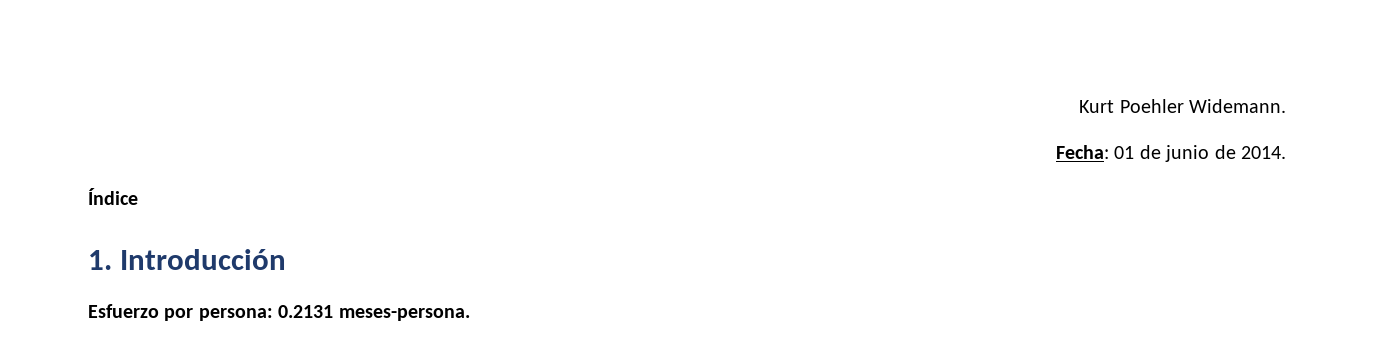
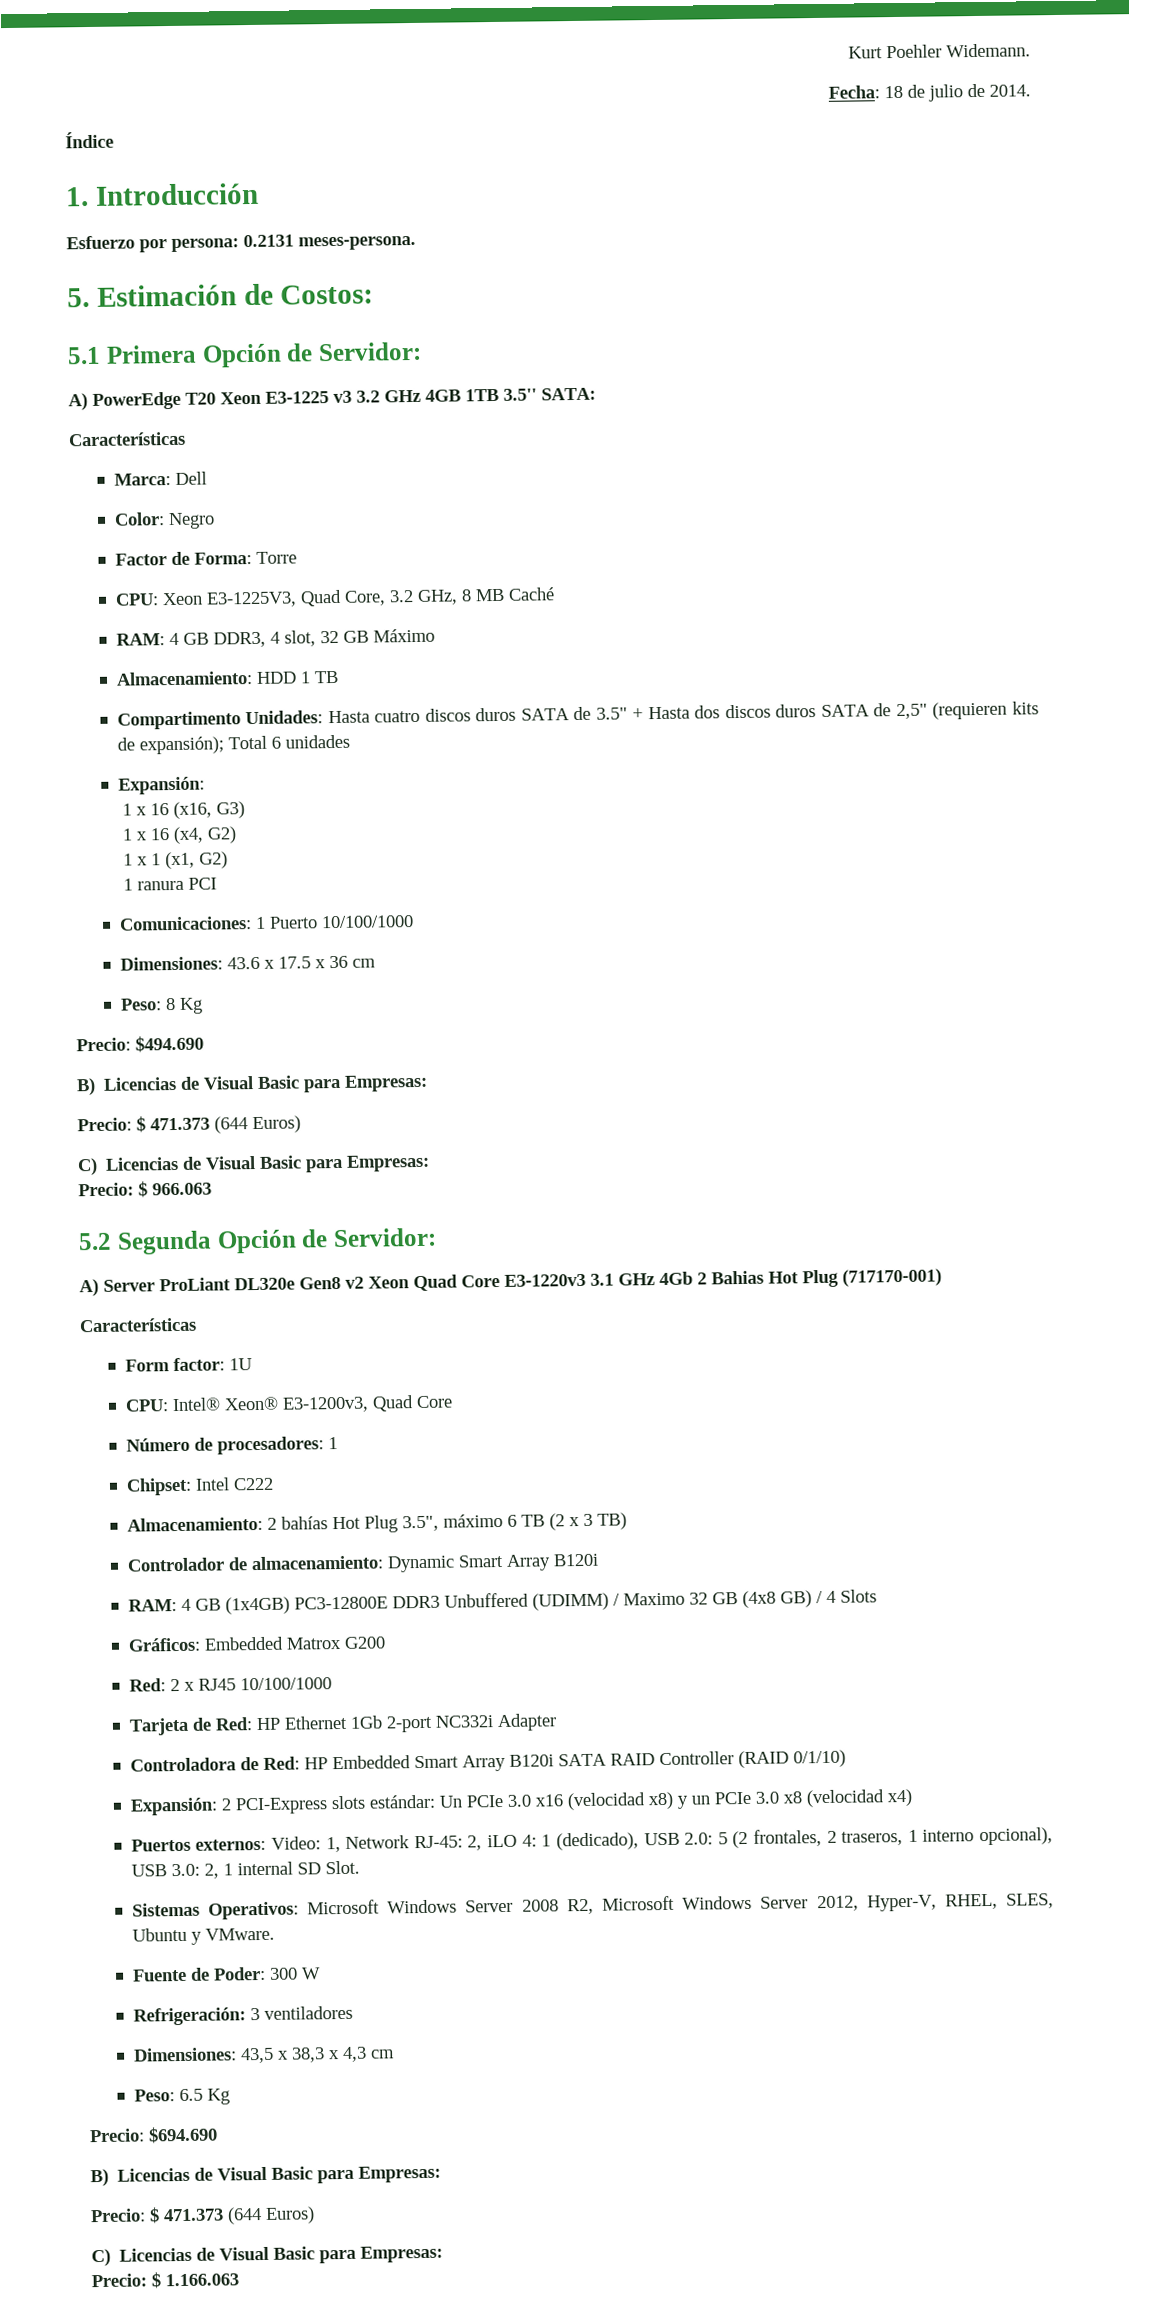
[1114,145,1210,162] 01 de junio -> [884,84,963,102] 18 de julio
(470, 314) none -> [67,283,375,308] [67,341,422,368] [68,387,596,411] [68,431,186,447] [113,471,207,486] [113,512,215,530] [114,551,297,566] [114,587,555,608] [115,628,435,648] [115,670,339,686] [116,701,1040,730] [116,734,350,755] [117,776,205,795] [121,801,245,820] [121,826,237,845] [122,851,228,870] [122,877,217,891] [118,915,414,931] [119,955,376,971] [119,997,203,1014] [76,1035,204,1053] [76,1074,429,1096] [77,1115,301,1134] [77,1154,431,1176] [78,1181,212,1198] [78,1227,437,1255] [79,1268,942,1297] [79,1317,197,1333] [124,1357,252,1372] [124,1395,453,1413] [125,1436,338,1455] [125,1477,274,1496] [126,1512,627,1533] [126,1553,599,1573] [127,1589,877,1615] [127,1636,386,1652] [128,1677,332,1692] [128,1713,557,1736] [129,1749,846,1772] [129,1788,913,1816] [130,1827,1054,1853] [130,1860,360,1879] [131,1893,1055,1920] [131,1927,275,1945] [131,1966,321,1982] [132,2005,353,2026] [132,2046,395,2064] [133,2088,230,2105] [89,2126,218,2144] [90,2165,442,2187] [90,2206,315,2225] [91,2245,444,2267] [91,2272,239,2289] // 5. Estimación de Costos: // 5.1 Primera Opción de Servidor: // A) PowerEdge T20 Xeon E3-1225 v3 3.2 GHz 4GB 1TB 3.5'' SATA: // Características // Marca: Dell // Color: Negro // Factor de Forma: Torre // CPU: Xeon E3-1225V3, Quad Core, 3.2 GHz, 8 MB Caché // RAM: 4 GB DDR3, 4 slot, 32 GB Máximo // Almacenamiento: HDD 1 TB // Compartimento Unidades: Hasta cuatro discos duros SATA de 3.5" + Hasta dos discos duros SATA de 2,5" (requieren kits de expansión); Total 6 unidades // Expansión: // 1 x 16 (x16, G3) // 1 x 16 (x4, G2) // 1 x 1 (x1, G2) // 1 ranura PCI // Comunicaciones: 1 Puerto 10/100/1000 // Dimensiones: 43.6 x 17.5 x 36 cm // Peso: 8 Kg // Precio: $494.690 // B) Licencias de Visual Basic para Empresas: // Precio: $ 471.373 (644 Euros) // C) Licencias de Visual Basic para Empresas: // Precio: $ 966.063 // 5.2 Segunda Opción de Servidor: // A) Server ProLiant DL320e Gen8 v2 Xeon Quad Core E3-1220v3 3.1 GHz 4Gb 2 Bahias Hot Plug (717170-001) // Características // Form factor: 1U // CPU: Intel® Xeon® E3-1200v3, Quad Core // Número de procesadores: 1 // Chipset: Intel C222 // Almacenamiento: 2 bahías Hot Plug 3.5", máximo 6 TB (2 x 3 TB) // Controlador de almacenamiento: Dynamic Smart Array B120i // RAM: 4 GB (1x4GB) PC3-12800E DDR3 Unbuffered (UDIMM) / Maximo 32 GB (4x8 GB) / 4 Slots // Gráficos: Embedded Matrox G200 // Red: 2 x RJ45 10/100/1000 // Tarjeta de Red: HP Ethernet 1Gb 2-port NC332i Adapter // Controladora de Red: HP Embedded Smart Array B120i SATA RAID Controller (RAID 0/1/10) // Expansión: 2 PCI-Express slots estándar: Un PCIe 3.0 x16 (velocidad x8) y un PCIe 3.0 x8 (velocidad x4) // Puertos externos: Video: 1, Network RJ-45: 2, iLO 4: 1 (dedicado), USB 2.0: 5 (2 frontales, 2 traseros, 1 interno opcional), USB 3.0: 2, 1 internal SD Slot. // Sistemas Operativos: Microsoft Windows Server 2008 R2, Microsoft Windows Server 2012, Hyper-V, RHEL, SLES, Ubuntu y VMware. // Fuente de Poder: 300 W // Refrigeración: 3 ventiladores // Dimensiones: 43,5 x 38,3 x 4,3 cm // Peso: 6.5 Kg // Precio: $694.690 // B) Licencias de Visual Basic para Empresas: // Precio: $ 471.373 (644 Euros) // C) Licencias de Visual Basic para Empresas: // Precio: $ 1.166.063

